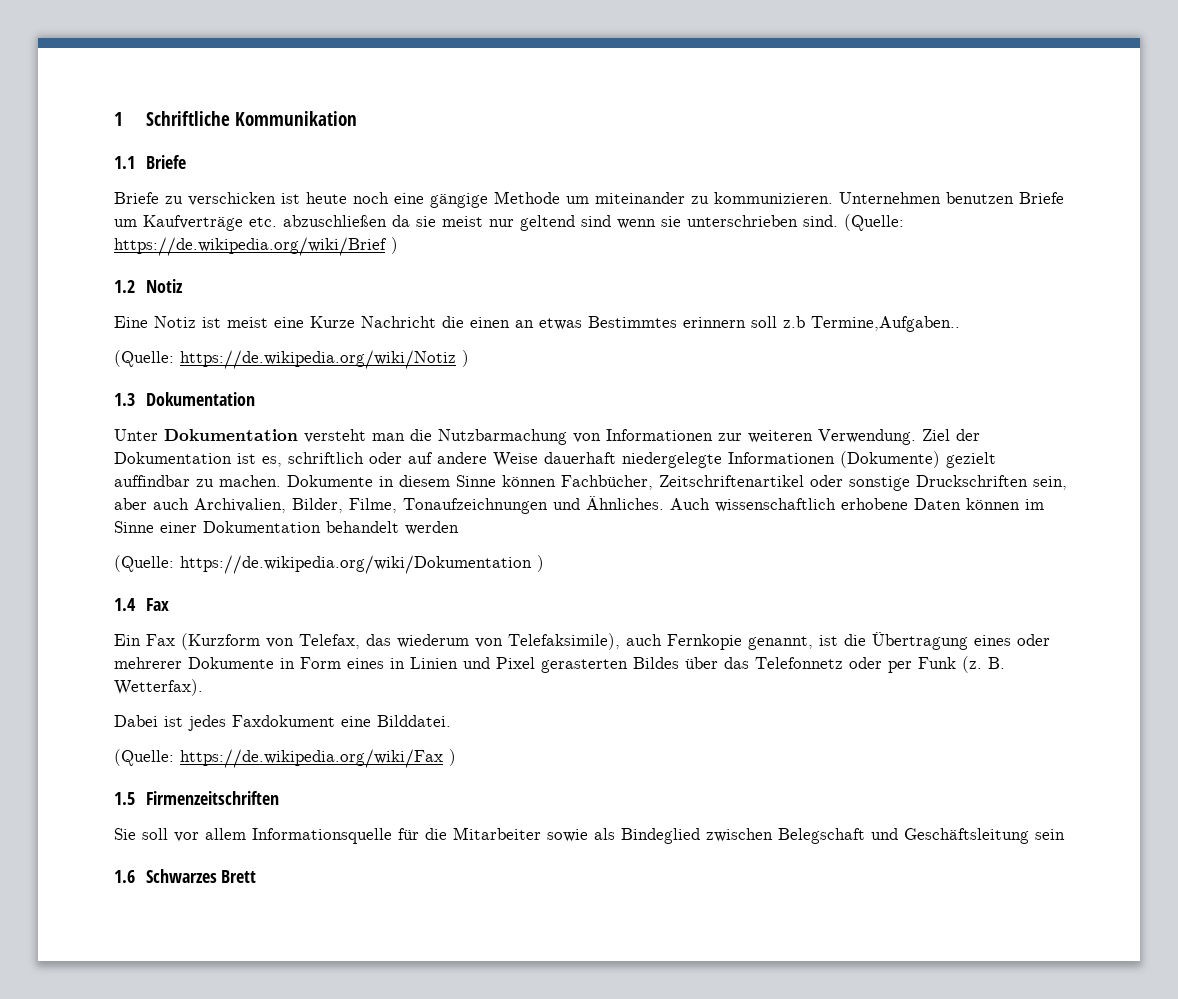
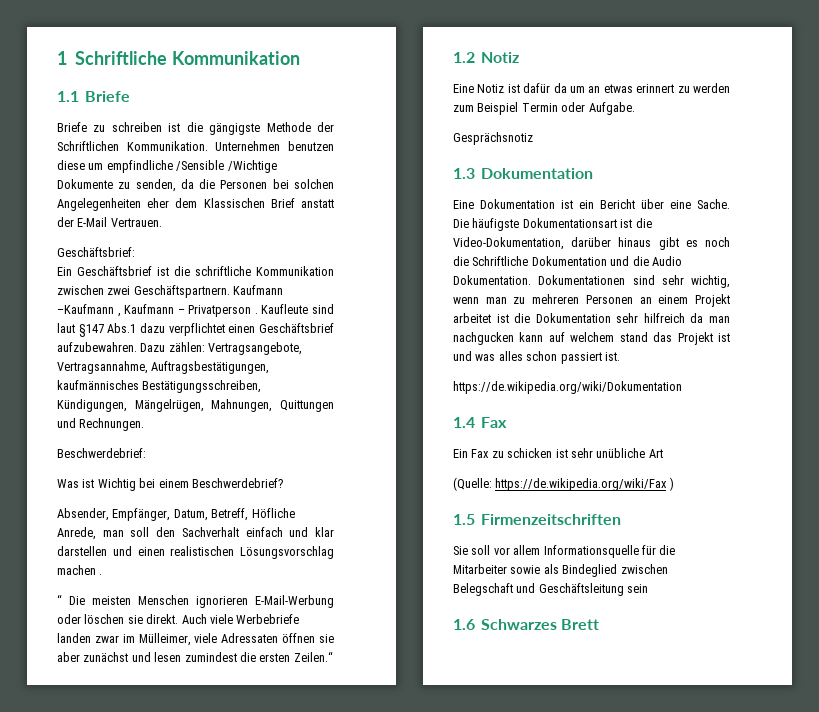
[188,191,1064,208] [114,214,904,231] [114,237,398,256] verschicken ist heute noch eine gängige Methode um miteinander zu kommunizieren. Unternehmen benutzen Briefe um Kaufverträge etc. abzuschließen da sie meist nur geltend sind wenn sie unterschrieben sind. (Quelle: https://de.wikipedia.org/wiki/Brief ) -> [111,122,334,135] [57,141,334,151] [57,160,277,173] [57,179,334,192] [57,198,334,211] [57,217,162,227] [57,247,135,257] [57,266,334,276] [57,285,284,298] [57,304,334,317] [57,323,334,337] [57,342,303,355] [57,361,270,374] [57,380,262,393] [57,399,334,412] [57,418,145,431] [57,448,146,458] [57,478,283,491] [57,508,295,521] [57,527,334,540] [57,546,334,559] [57,565,103,575] [57,594,334,608] [57,614,300,624] [57,633,334,646] [57,651,333,662] schreiben ist die gängigste Methode der Schriftlichen Kommunikation. Unternehmen benutzen diese um empfindliche /Sensible /Wichtige Dokumente zu senden, da die Personen bei solchen Angelegenheiten eher dem Klassischen Brief anstatt der E-Mail Vertrauen. // Geschäftsbrief: // Ein Geschäftsbrief ist die schriftliche Kommunikation zwischen zwei Geschäftspartnern. Kaufmann –Kaufmann , Kaufmann – Privatperson . Kaufleute sind laut §147 Abs.1 dazu verpflichtet einen Geschäftsbrief aufzubewahren. Dazu zählen: Vertragsangebote, Vertragsannahme, Auftragsbestätigungen, kaufmännisches Bestätigungsschreiben, Kündigungen, Mängelrügen, Mahnungen, Quittungen und Rechnungen. // Beschwerdebrief: // Was ist Wichtig bei einem Beschwerdebrief? // Absender, Empfänger, Datum, Betreff, Höfliche Anrede, man soll den Sachverhalt einfach und klar darstellen und einen realistischen Lösungsvorschlag machen . // “ Die meisten Menschen ignorieren E-Mail-Werbung oder löschen sie direkt. Auch viele Werbebriefe landen zwar im Mülleimer, viele Adressaten öffnen sie aber zunächst und lesen zumindest die ersten Zeilen.“
[227,316,960,332] [114,350,469,369] [114,392,255,406] [114,429,980,445] [114,451,996,468] [114,475,1067,491] [114,496,1044,514] [114,521,459,535] [114,555,174,572] meist eine Kurze Nachricht die einen an etwas Bestimmtes erinnern soll z.b Termine,Aufgaben.. // (Quelle: https://de.wikipedia.org/wiki/Notiz ) // 1.3 Dokumentation // Unter Dokumentation versteht man die Nutzbarmachung von Informationen zur weiteren Verwendung. Ziel der Dokumentation ist es, schriftlich oder auf andere Weise dauerhaft niedergelegte Informationen (Dokumente) gezielt auffindbar zu machen. Dokumente in diesem Sinne können Fachbücher, Zeitschriftenartikel oder sonstige Druckschriften sein, aber auch Archivalien, Bilder, Filme, Tonaufzeichnungen und Ähnliches. Auch wissenschaftlich erhobene Daten können im Sinne einer Dokumentation behandelt werden // (Quelle: -> [523,83,730,93] [453,102,635,115] [453,132,533,145] [453,168,594,179] [453,199,730,209] [453,218,652,231] [453,237,730,250] [453,256,682,266] [453,275,730,288] [453,294,730,307] [453,313,730,323] [453,332,730,345] [453,351,620,364] dafür da um an etwas erinnert zu werden zum Beispiel Termin oder Aufgabe. // Gesprächsnotiz // 1.3 Dokumentation // Eine Dokumentation ist ein Bericht über eine Sache. Die häufigste Dokumentationsart ist die Video-Dokumentation, darüber hinaus gibt es noch die Schriftliche Dokumentation und die Audio Dokumentation. Dokumentationen sind sehr wichtig, wenn man zu mehreren Personen an einem Projekt arbeitet ist die Dokumentation sehr hilfreich da man nachgucken kann auf welchem stand das Projekt ist und was alles schon passiert ist. //
[537,555,544,572] ) -> (682, 387) none
[181,632,1050,650] [114,656,1005,673] [114,679,203,696] [114,715,451,731] (Kurzform von Telefax, das wiederum von Telefaksimile), auch Fernkopie genannt, ist die Übertragung eines oder mehrerer Dokumente in Form eines in Linien und Pixel gerasterten Bildes über das Telefonnetz oder per Funk (z. B. Wetterfax). // Dabei ist jedes Faxdokument eine Bilddatei. -> [491,448,663,458] zu schicken ist sehr unübliche Art

